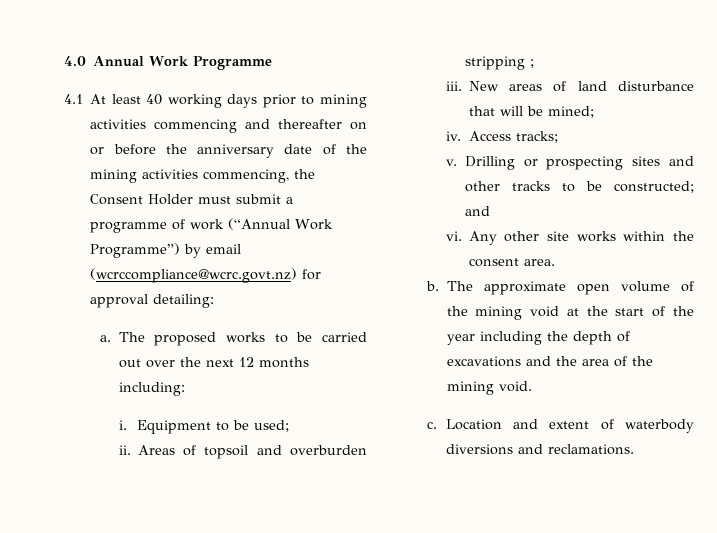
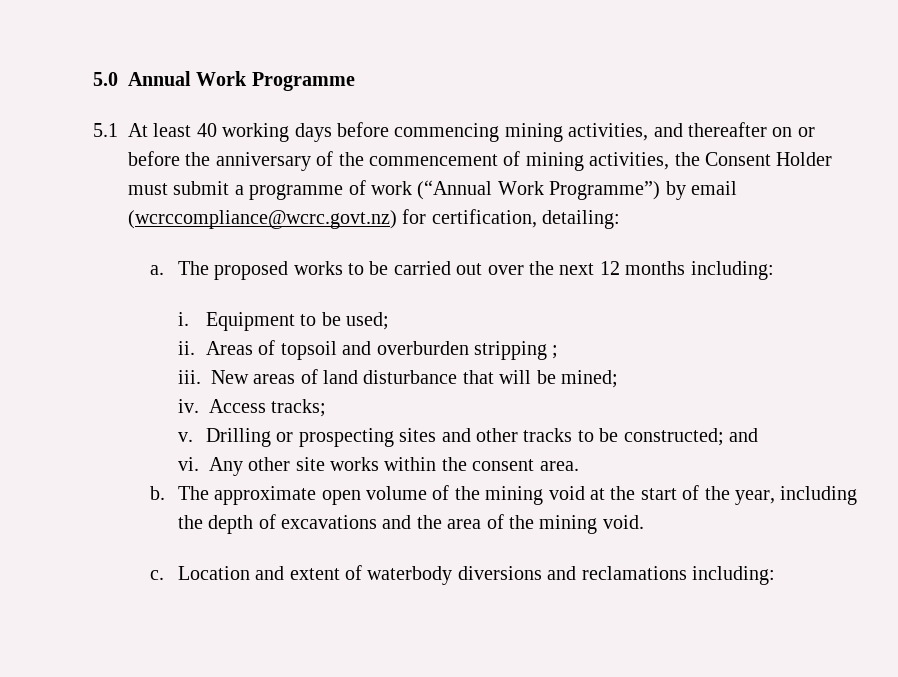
[64,56,86,66] 4.0 -> [93,72,118,86] 5.0
[64,94,83,104] 4.1 -> [93,123,118,137] 5.1
[262,94,367,108] [90,119,238,133] prior to mining activities commencing -> [337,122,649,142] before commencing mining activities,
[284,144,367,155] [90,169,290,183] date of the mining activities commencing, -> [316,151,670,171] of the commencement of mining activities,
[90,294,149,308] approval -> [431,209,537,228] certification,
[446,334,475,345] year -> [734,490,775,505] year,
[547,444,634,455] reclamations. -> [581,566,775,585] reclamations including:

